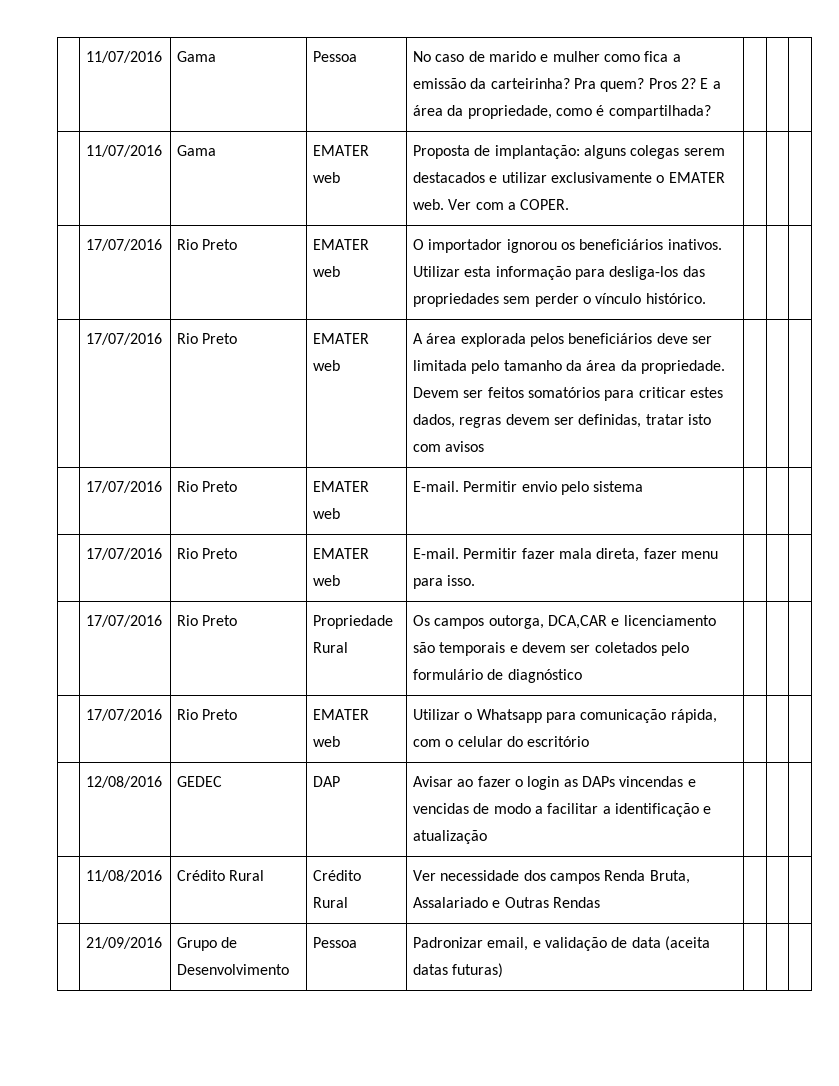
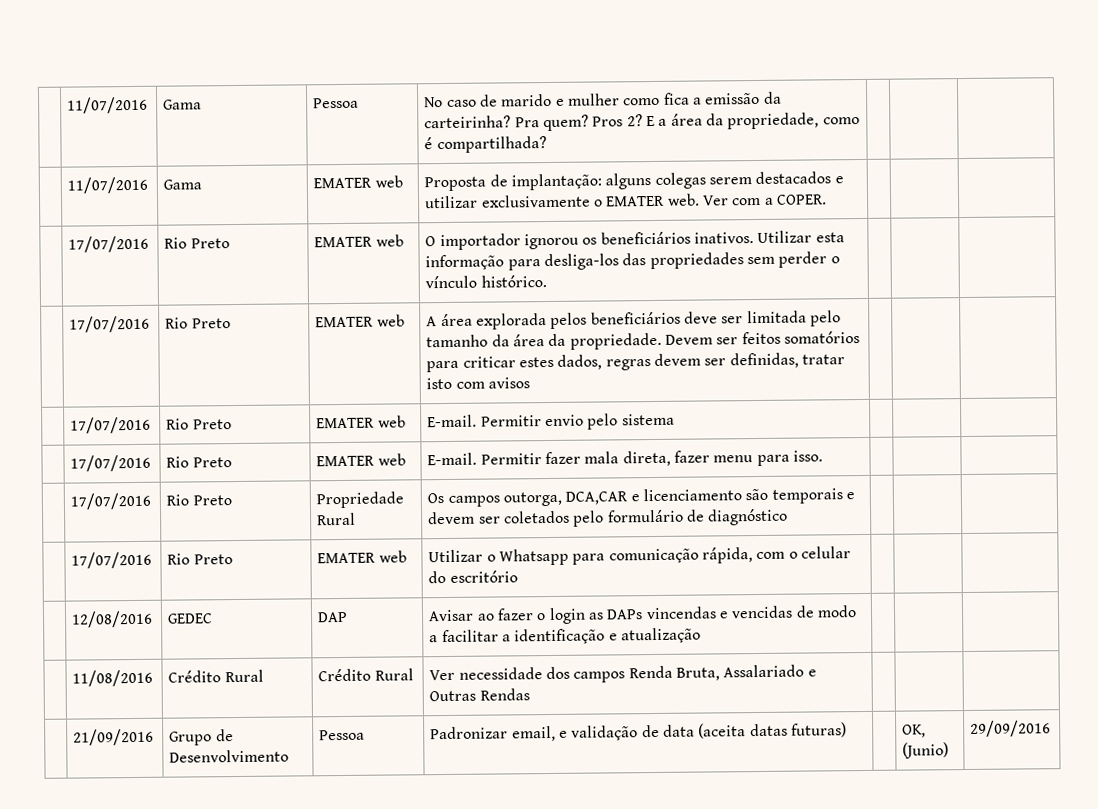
(504, 970) | -> [902,724,927,738] [902,742,950,759] [970,720,1052,737] OK, (Junio) | 29/09/2016

